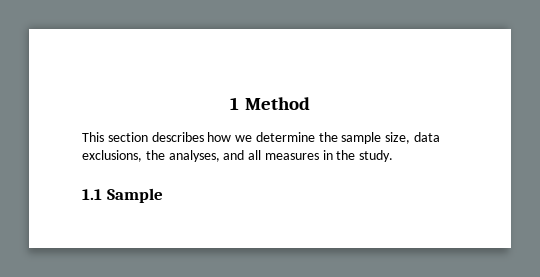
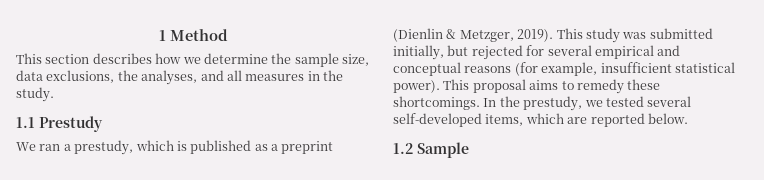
(102, 194) none -> [39,116,103,132] [16,140,334,155] [393,28,713,43] [393,45,681,60] [393,62,735,76] [393,79,661,94] [393,96,692,111] [393,113,688,127] [393,143,413,154] Prestudy // We ran a prestudy, which is published as a preprint (Dienlin & Metzger, 2019). This study was submitted initially, but rejected for several empirical and conceptual reasons (for example, insufficient statistical power). This proposal aims to remedy these shortcomings. In the prestudy, we tested several self-developed items, which are reported below. // 1.2

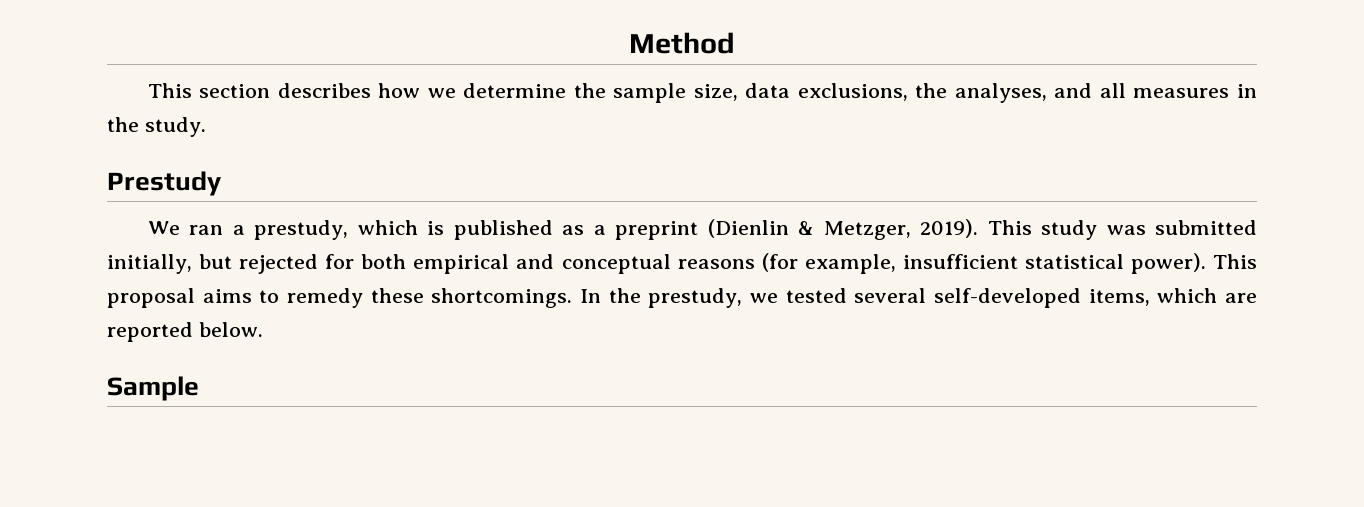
[159,30,166,41] 1 -> (629, 43) none
[16,117,35,128] 1.1 -> (206, 127) none
[547,45,592,56] several -> [361,254,407,269] both
[393,143,413,154] 1.2 -> (263, 329) none

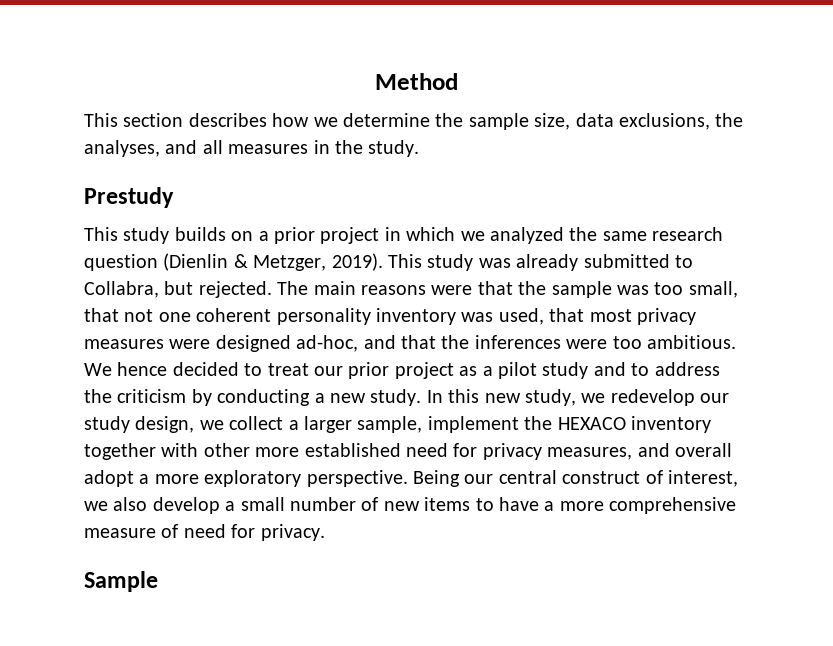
[147,220,699,240] We ran a prestudy, which is published as a preprint -> [84,227,724,244] [84,254,158,271] This study builds on a prior project in which we analyzed the same research question
[1155,220,1257,235] [107,253,1257,274] [107,288,1257,308] [107,322,263,342] submitted initially, but rejected for both empirical and conceptual reasons (for example, insufficient statistical power). This proposal aims to remedy these shortcomings. In the prestudy, we tested several self-developed items, which are reported below. -> [516,254,693,271] [84,281,738,298] [84,308,696,325] [84,335,736,352] [84,362,720,379] [84,389,730,406] [84,416,711,433] [84,443,732,460] [84,470,738,487] [84,497,737,514] [84,524,325,541] already submitted to Collabra, but rejected. The main reasons were that the sample was too small, that not one coherent personality inventory was used, that most privacy measures were designed ad-hoc, and that the inferences were too ambitious. We hence decided to treat our prior project as a pilot study and to address the criticism by conducting a new study. In this new study, we redevelop our study design, we collect a larger sample, implement the HEXACO inventory together with other more established need for privacy measures, and overall adopt a more exploratory perspective. Being our central construct of interest, we also develop a small number of new items to have a more comprehensive measure of need for privacy.

